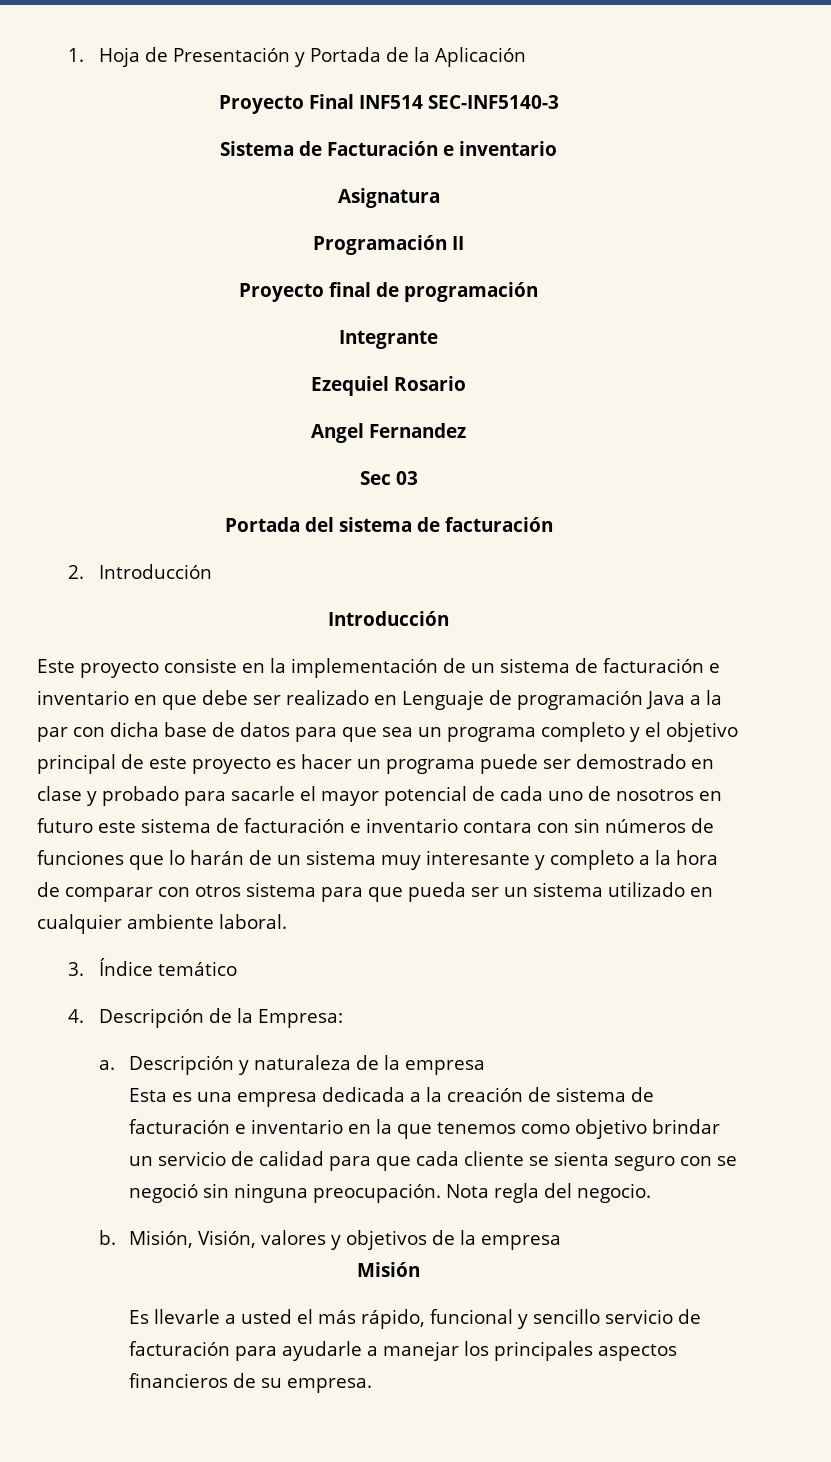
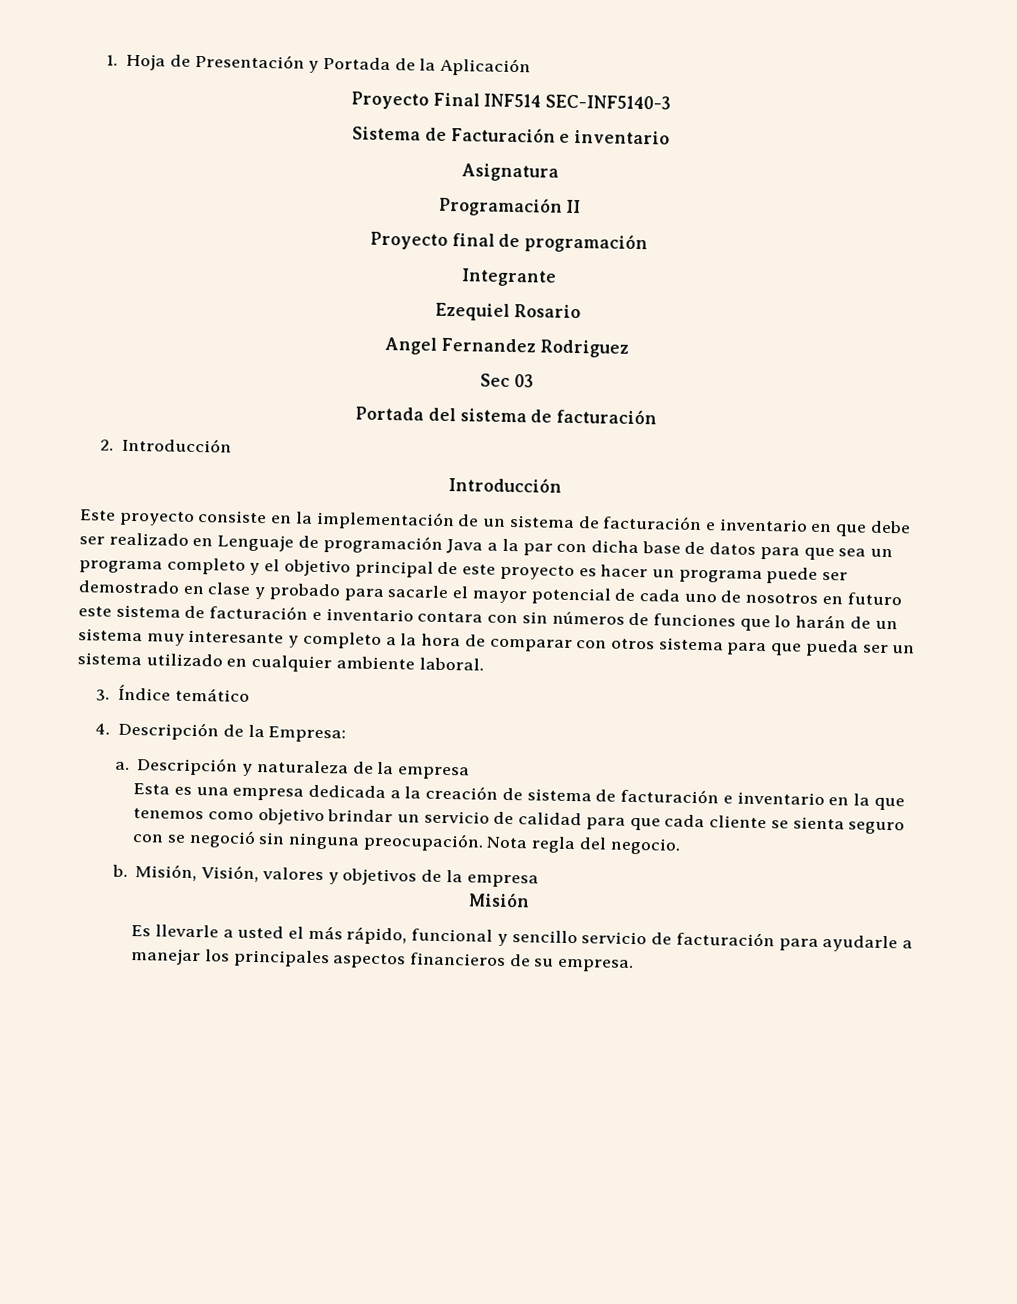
(466, 430) none -> [539,339,629,358] Rodriguez

